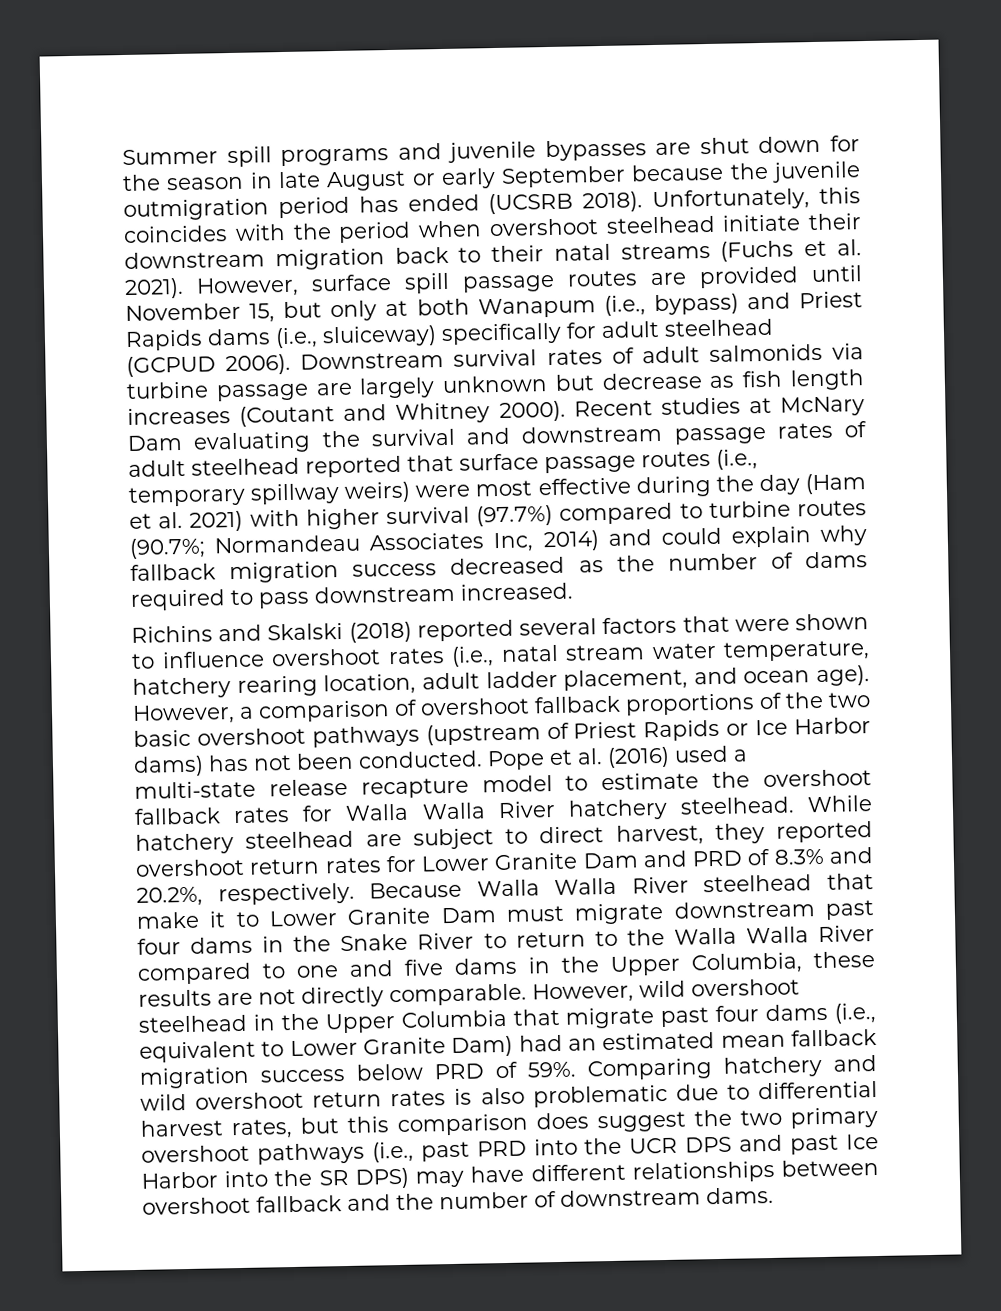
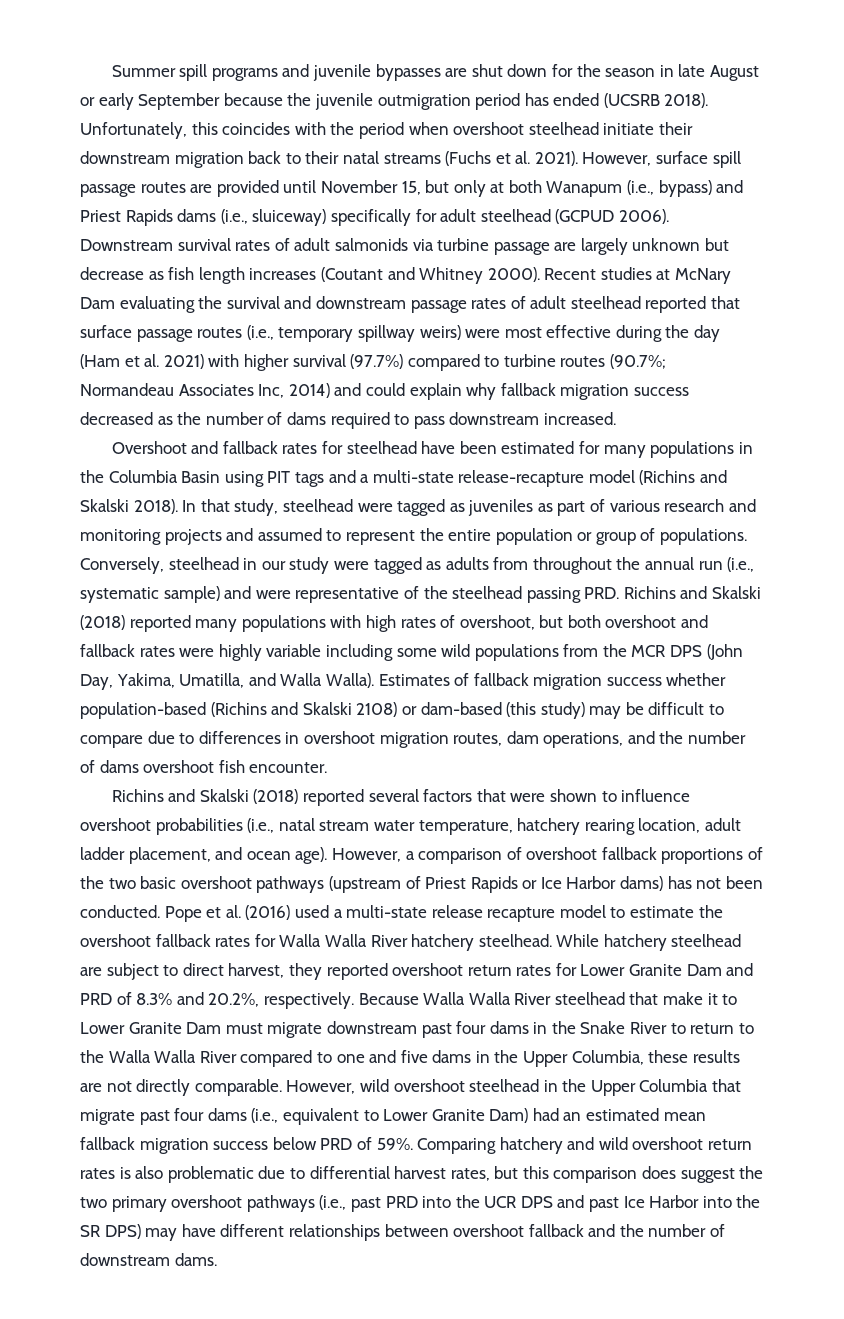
(573, 591) none -> [111,441,753,458] [80,470,728,487] [80,499,756,516] [80,528,748,545] [80,557,755,574] [80,586,762,603] [80,615,709,632] [80,644,743,661] [80,673,727,690] [80,702,725,719] [80,731,747,748] [80,760,328,773] // Overshoot and fallback rates for steelhead have been estimated for many populations in the Columbia Basin using PIT tags and a multi-state release-recapture model (Richins and Skalski 2018). In that study, steelhead were tagged as juveniles as part of various research and monitoring projects and assumed to represent the entire population or group of populations. Conversely, steelhead in our study were tagged as adults from throughout the annual run (i.e., systematic sample) and were representative of the steelhead passing PRD. Richins and Skalski (2018) reported many populations with high rates of overshoot, but both overshoot and fallback rates were highly variable including some wild populations from the MCR DPS (John Day, Yakima, Umatilla, and Walla Walla). Estimates of fallback migration success whether population-based (Richins and Skalski 2108) or dam-based (this study) may be difficult to compare due to differences in overshoot migration routes, dam operations, and the number of dams overshoot fish encounter.
[387,648,445,665] rates -> [155,818,243,835] probabilities

